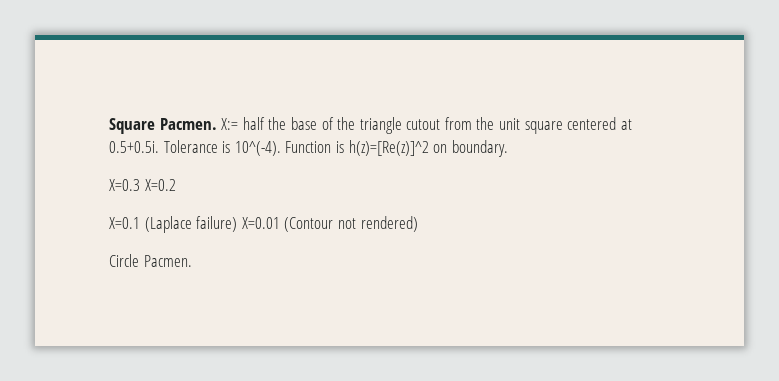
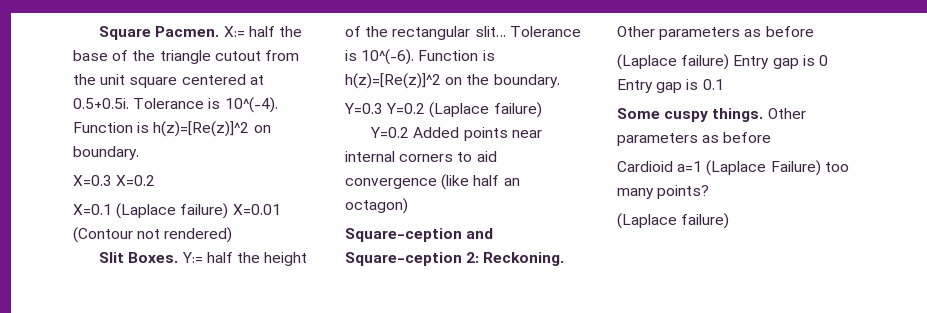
[109,254,192,267] Circle Pacmen. -> [99,252,308,266] [345,26,581,40] [345,49,495,65] [345,73,560,89] [344,102,542,118] [370,127,542,141] [345,151,497,162] [345,174,520,190] [345,198,408,214] [345,228,494,242] [345,252,565,266] [617,26,814,40] [617,54,828,70] [617,79,724,93] [617,108,806,122] [617,132,772,146] [617,160,849,176] [617,185,710,199] [617,213,730,229] Slit Boxes. Y:= half the height of the rectangular slit… Tolerance is 10^(-6). Function is h(z)=[Re(z)]^2 on the boundary. // Y=0.3 Y=0.2 (Laplace failure) // Y=0.2 Added points near internal corners to aid convergence (like half an octagon) // Square-ception and Square-ception 2: Reckoning. Other parameters as before // (Laplace failure) Entry gap is 0 Entry gap is 0.1 // Some cuspy things. Other parameters as before // Cardioid a=1 (Laplace Failure) too many points? // (Laplace failure)

